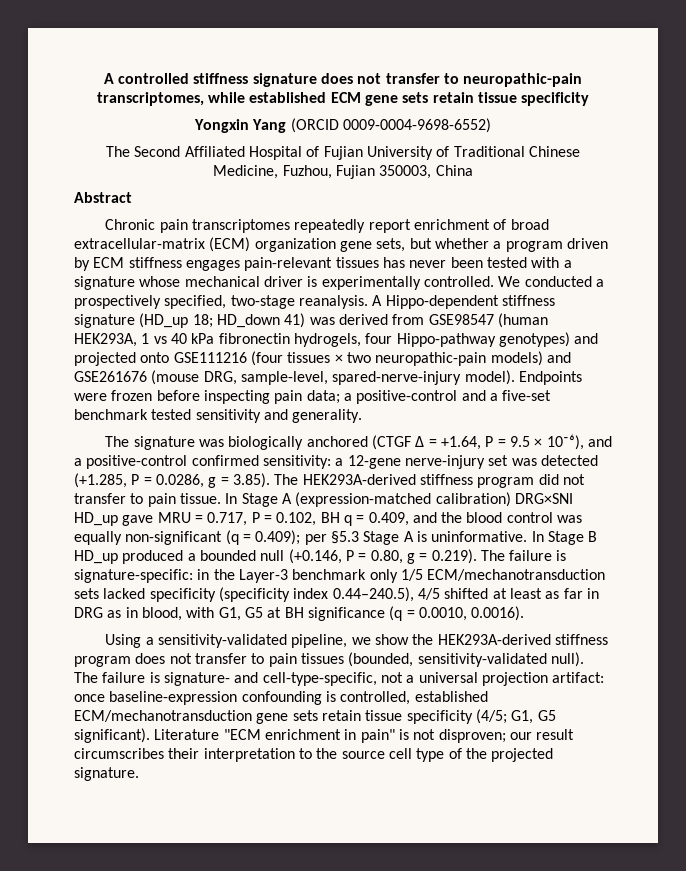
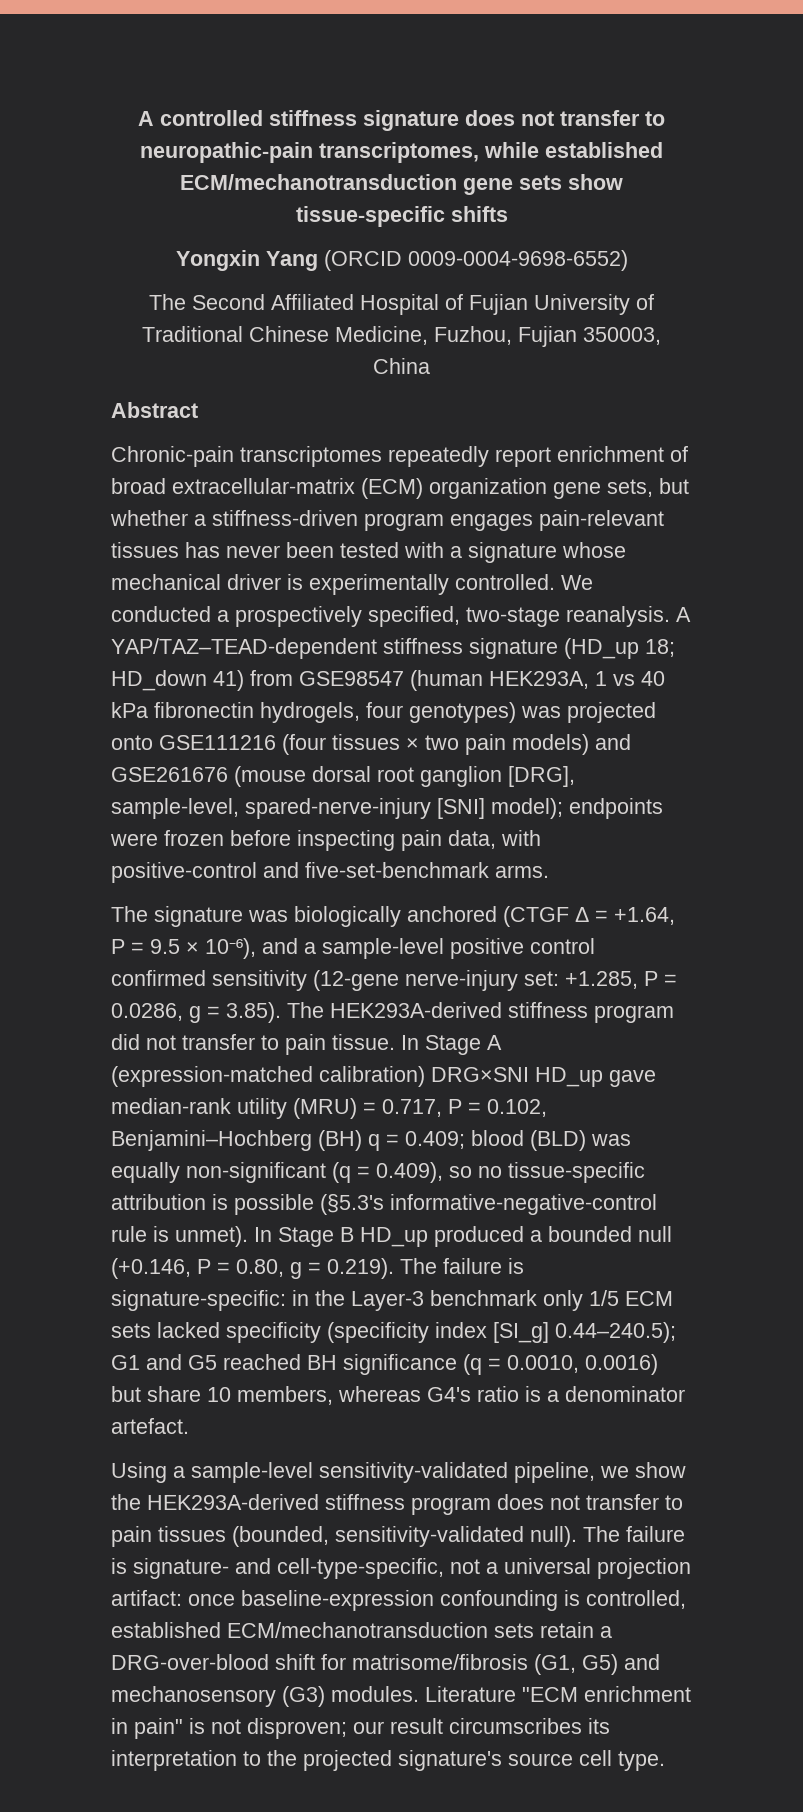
[330,92,590,106] ECM gene sets retain tissue specificity -> [180,174,623,195] [295,206,508,227] ECM/mechanotransduction gene sets show tissue-specific shifts
[105,219,188,233] Chronic pain -> [111,446,234,467] Chronic-pain
[505,238,608,252] [74,257,182,271] program driven by ECM stiffness -> [212,510,444,531] stiffness-driven program
[385,295,499,309] Hippo-dependent -> [111,638,377,659] YAP/TAZ–TEAD-dependent
[309,314,388,325] was derived -> (244, 680) none
[396,332,599,347] Hippo-pathway genotypes) and -> [409,702,561,723] genotypes) was
[375,352,487,366] neuropathic-pain -> [465,734,506,755] pain
[203,370,582,385] DRG, sample-level, spared-nerve-injury model). Endpoints -> [312,766,575,787] [111,798,663,819] dorsal root ganglion [DRG], sample-level, spared-nerve-injury [SNI] model); endpoints
[306,390,552,404] [74,409,363,423] data; a positive-control and a five-set benchmark tested sensitivity and generality. -> [448,830,541,849] [111,862,549,883] data, with positive-control and five-set-benchmark arms.
[86,455,598,469] [74,473,127,488] positive-control confirmed sensitivity: a 12-gene nerve-injury set was detected (+1.285, -> [322,938,595,959] [111,970,638,991] sample-level positive control confirmed sensitivity (12-gene nerve-injury set: +1.285,
[157,512,191,523] MRU -> [111,1098,357,1119] median-rank utility (MRU)
[320,512,553,526] BH q = 0.409, and the blood control -> [111,1130,586,1151] Benjamini–Hochberg (BH) q = 0.409; blood (BLD)
[255,530,528,545] 0.409); per §5.3 Stage A is uninformative. -> [376,1162,645,1183] [111,1194,657,1215] [111,1226,248,1247] 0.409), so no tissue-specific attribution is possible (§5.3's informative-negative-control rule is unmet).
[427,569,606,581] ECM/mechanotransduction -> [625,1291,673,1306] ECM
[332,587,599,602] [74,607,282,621] 0.44–240.5), 4/5 shifted at least as far in DRG as in blood, with G1, G5 at -> [493,1322,676,1343] [111,1354,301,1370] [SI_g] 0.44–240.5); G1 and G5 reached
[471,606,525,621] 0.0016). -> [585,1354,658,1375] [111,1386,685,1405] [111,1418,189,1434] 0.0016) but share 10 members, whereas G4's ratio is a denominator artefact.
(154, 641) none -> [191,1462,313,1483] sample-level
[256,709,556,724] [74,728,150,743] gene sets retain tissue specificity (4/5; G1, G5 significant). -> [494,1622,612,1638] [111,1654,660,1675] [111,1686,419,1707] sets retain a DRG-over-blood shift for matrisome/fibrosis (G1, G5) and mechanosensory (G3) modules.
[168,748,200,759] their -> [588,1718,610,1734] its
[341,748,554,762] [74,767,139,781] source cell type of the projected signature. -> [303,1750,665,1771] projected signature's source cell type.

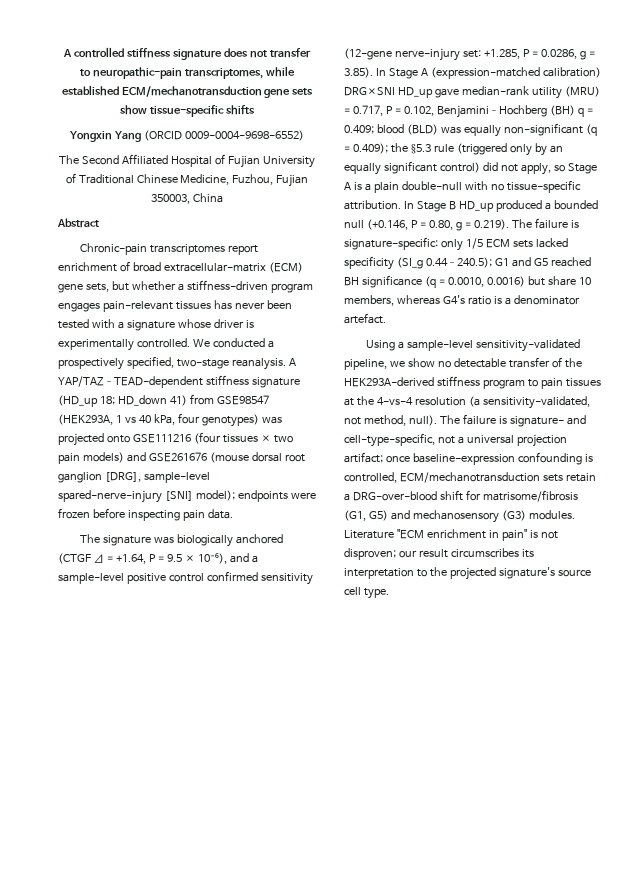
[388,446,489,467] repeatedly -> (225, 249) none
[429,478,547,499] organization -> (303, 267) none
[111,574,221,590] mechanical -> (211, 324) none
[410,670,589,691] (human HEK293A, -> [58,414,113,425] (HEK293A,
[111,702,360,723] kPa fibronectin hydrogels, -> [153,414,175,425] kPa,
[111,798,239,819] sample-level, -> [143,472,210,483] sample-level
[448,830,541,849] [111,862,549,883] data, with positive-control and five-set-benchmark arms. -> [207,509,233,519] data.
[287,1002,674,1023] [111,1034,395,1055] The HEK293A-derived stiffness program did not transfer to pain tissue. -> (373, 72) none
[376,1162,645,1183] [111,1194,657,1215] [111,1226,248,1247] 0.409), so no tissue-specific attribution is possible (§5.3's informative-negative-control rule is unmet). -> [352,143,563,156] [344,161,597,175] [344,180,581,193] [344,200,401,210] 0.409); the §5.3 rule (triggered only by an equally significant control) did not apply, so Stage A is a plain double-null with no tissue-specific attribution.
[292,1290,537,1311] in the Layer-3 benchmark -> (438, 243) none
[327,1322,549,1343] (specificity index [SI_g] -> [396,257,423,269] (SI_g
[111,1494,683,1515] [111,1526,524,1547] the HEK293A-derived stiffness program does not transfer to pain tissues (bounded, sensitivity-validated -> [437,357,582,368] [344,376,601,389] [344,396,590,409] [344,415,406,426] no detectable transfer of the HEK293A-derived stiffness program to pain tissues at the 4-vs-4 resolution (a sensitivity-validated, not method,
[111,1590,182,1606] artifact: -> [344,452,383,463] artifact;
[111,1622,221,1638] established -> (397, 477) none

